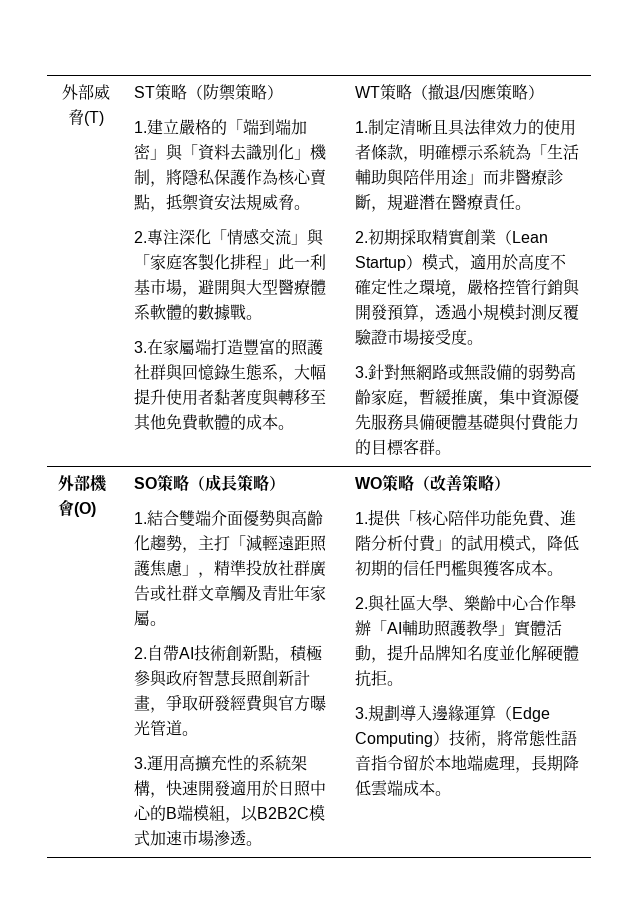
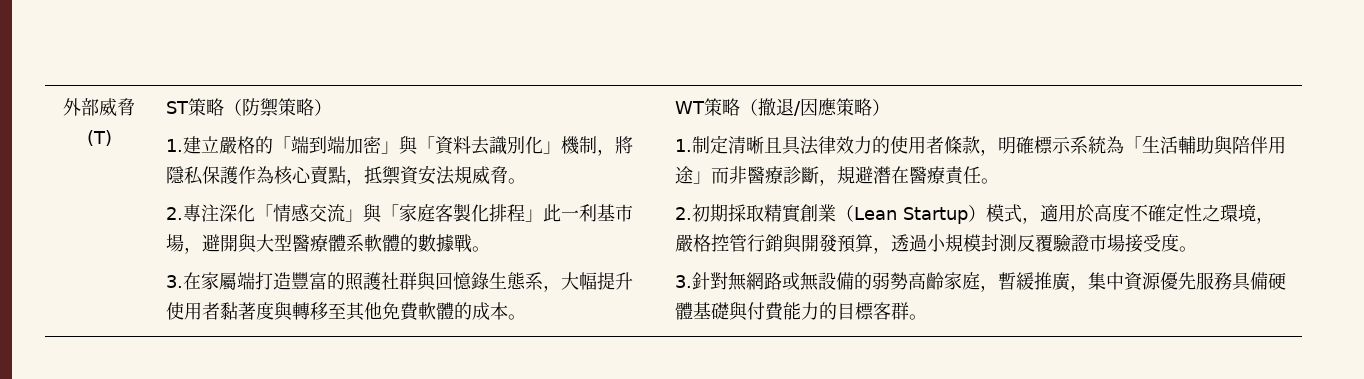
[58,475,108,492] [58,499,97,517] [134,474,286,492] [134,509,324,527] [134,534,328,553] [134,559,328,578] [134,584,327,602] [134,610,167,626] [134,645,323,663] [134,670,311,687] [134,695,327,713] [134,720,199,736] [134,754,308,772] [134,779,327,798] [134,804,326,823] [134,830,263,846] [355,474,511,492] [355,509,577,527] [355,534,580,553] [355,559,564,577] [355,594,577,612] [355,620,563,637] [355,644,580,663] [355,670,404,687] [355,705,551,722] [355,730,578,748] [355,754,580,773] [355,780,452,797] // 外部機會(O) | SO策略（成長策略） // 1.結合雙端介面優勢與高齡化趨勢，主打「減輕遠距照護焦慮」，精準投放社群廣告或社群文章觸及青壯年家屬。 // 2.自帶AI技術創新點，積極參與政府智慧長照創新計畫，爭取研發經費與官方曝光管道。 // 3.運用高擴充性的系統架構，快速開發適用於日照中心的B端模組，以B2B2C模式加速市場滲透。 | WO策略（改善策略） // 1.提供「核心陪伴功能免費、進階分析付費」的試用模式，降低初期的信任門檻與獲客成本。 // 2.與社區大學、樂齡中心合作舉辦「AI輔助照護教學」實體活動，提升品牌知名度並化解硬體抗拒。 // 3.規劃導入邊緣運算（Edge Computing）技術，將常態性語音指令留於本地端處理，長期降低雲端成本。 -> (927, 317) none

